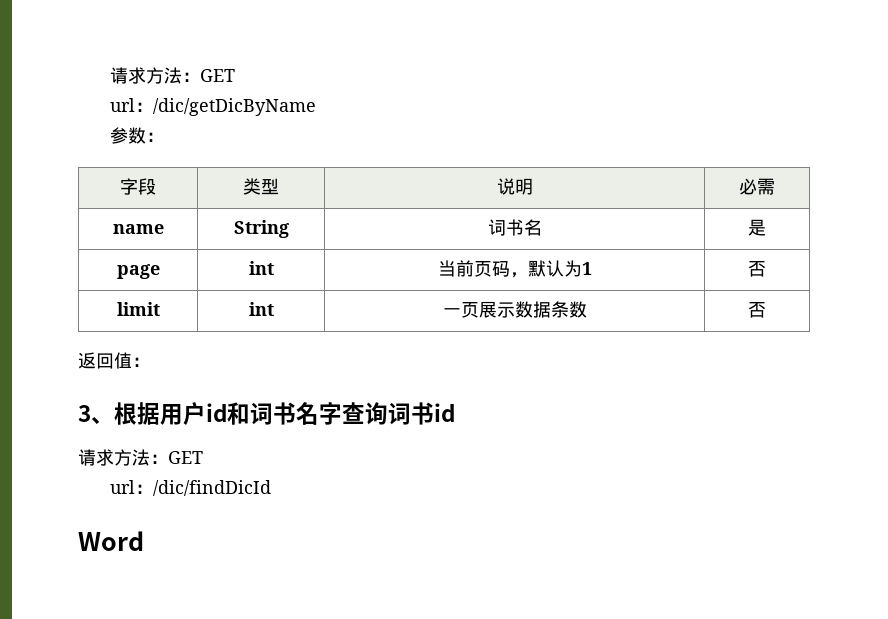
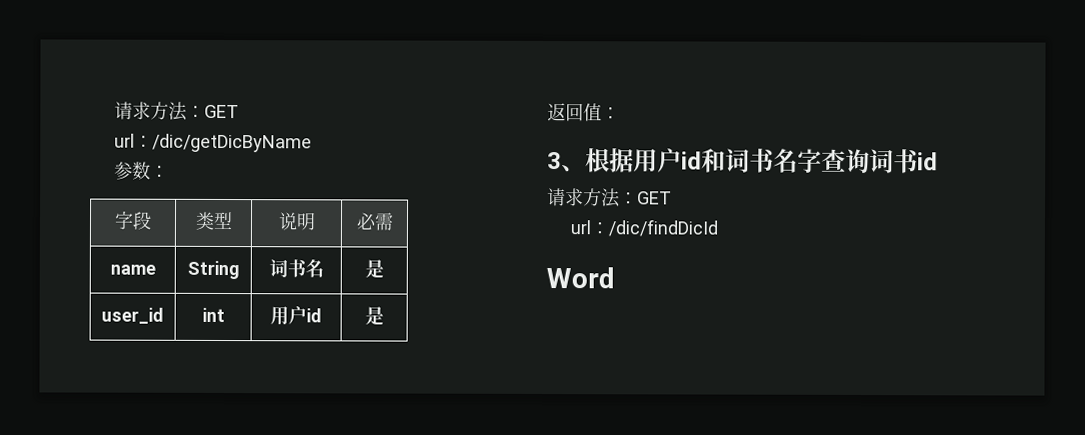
[116,264,160,279] [248,261,274,275] [437,260,592,278] [748,261,766,277] [116,302,160,316] [248,302,274,316] [442,301,587,318] [748,302,766,318] page | int | 当前页码，默认为1 | 否 // limit | int | 一页展示数据条数 | 否 -> [101,307,164,324] [201,307,225,323] [270,306,322,326] [364,306,384,326] user_id | int | 用户id | 是

